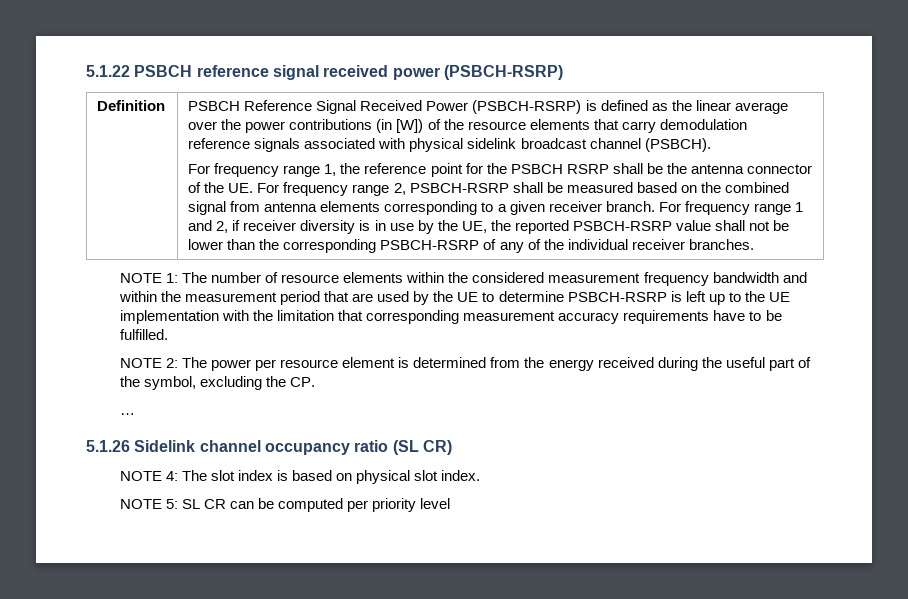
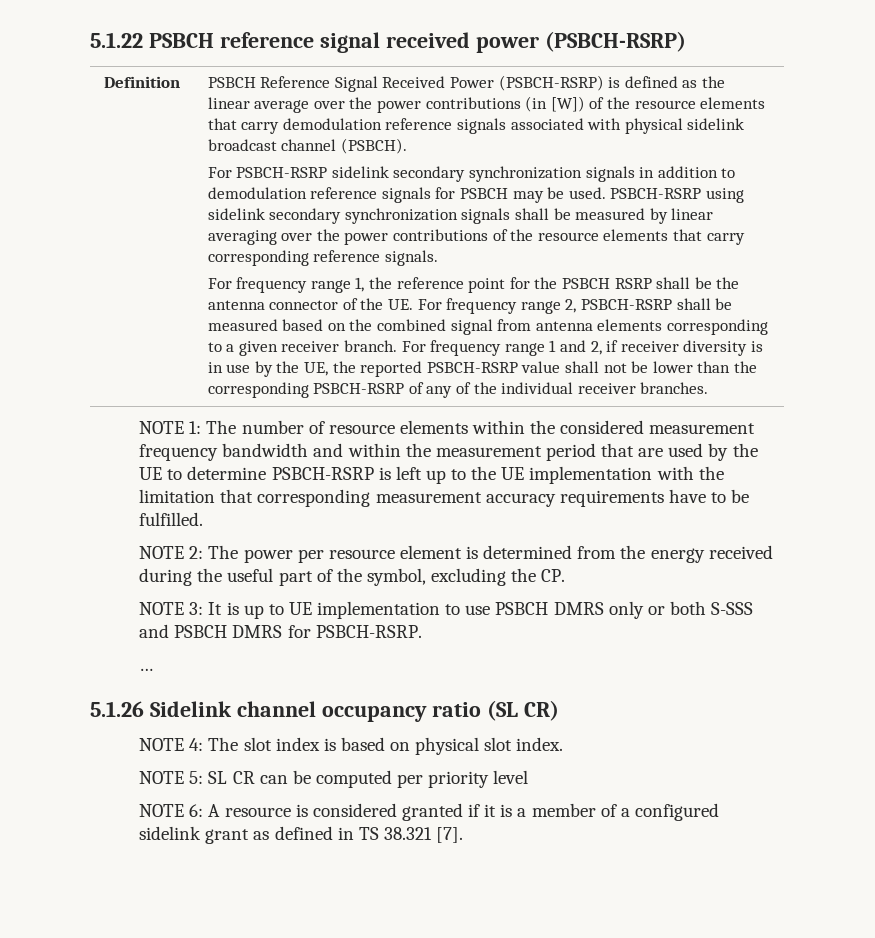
(711, 145) none -> [207,166,736,182] [207,187,744,203] [207,208,714,224] [207,229,745,245] [207,250,438,266] // For PSBCH-RSRP sidelink secondary synchronization signals in addition to demodulation reference signals for PSBCH may be used. PSBCH-RSRP using sidelink secondary synchronization signals shall be measured by linear averaging over the power contributions of the resource elements that carry corresponding reference signals.
(316, 382) none -> [139,601,754,619] [139,624,422,638] // NOTE 3: It is up to UE implementation to use PSBCH DMRS only or both S-SSS and PSBCH DMRS for PSBCH-RSRP.
(451, 503) none -> [139,803,719,821] [139,826,464,844] // NOTE 6: A resource is considered granted if it is a member of a configured sidelink grant as defined in TS 38.321 [7].

